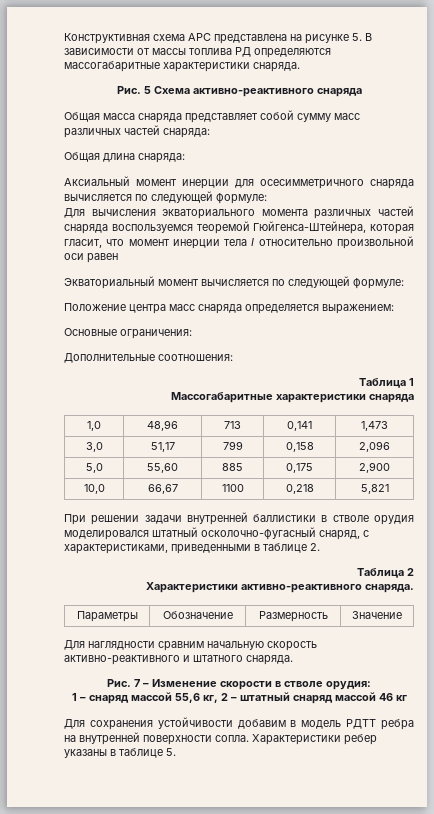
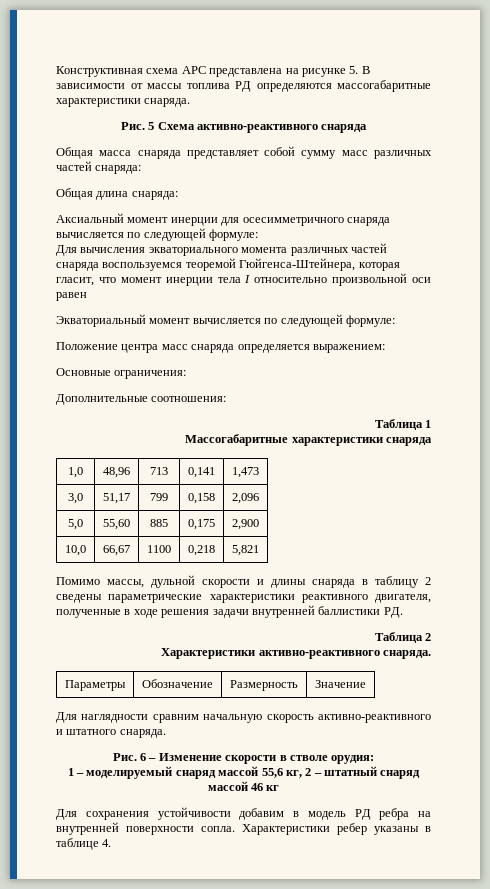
[64,512,414,525] [64,527,369,540] [64,543,320,554] При решении задачи внутренней баллистики в стволе орудия моделировался штатный осколочно-фугасный снаряд, с характеристиками, приведенными в таблице 2. -> [56,575,431,588] [56,594,431,603] [56,605,403,618] Помимо массы, дульной скорости и длины снаряда в таблицу 2 сведены параметрические характеристики реактивного двигателя, полученные в ходе решения задачи внутренней баллистики РД.
[134,679,140,687] 7 -> [140,753,147,761] 6
(86, 699) none -> [86,766,173,779] моделируемый
[346,719,377,729] РДТТ -> [354,809,371,820] РД
[166,748,176,756] 5. -> [102,839,112,847] 4.

